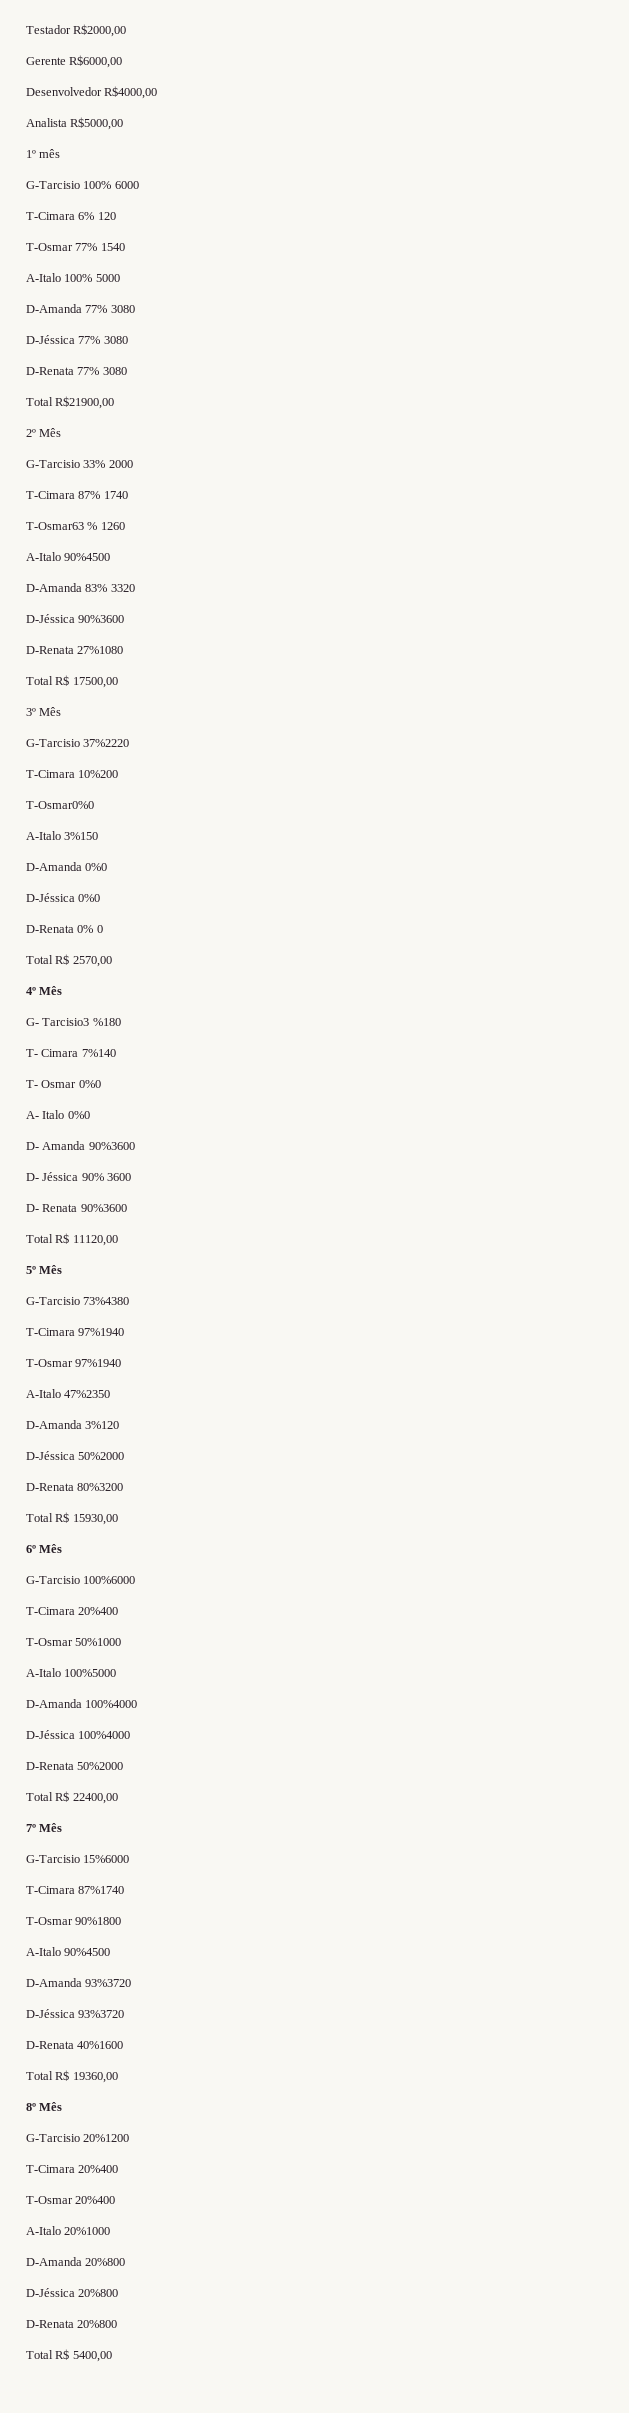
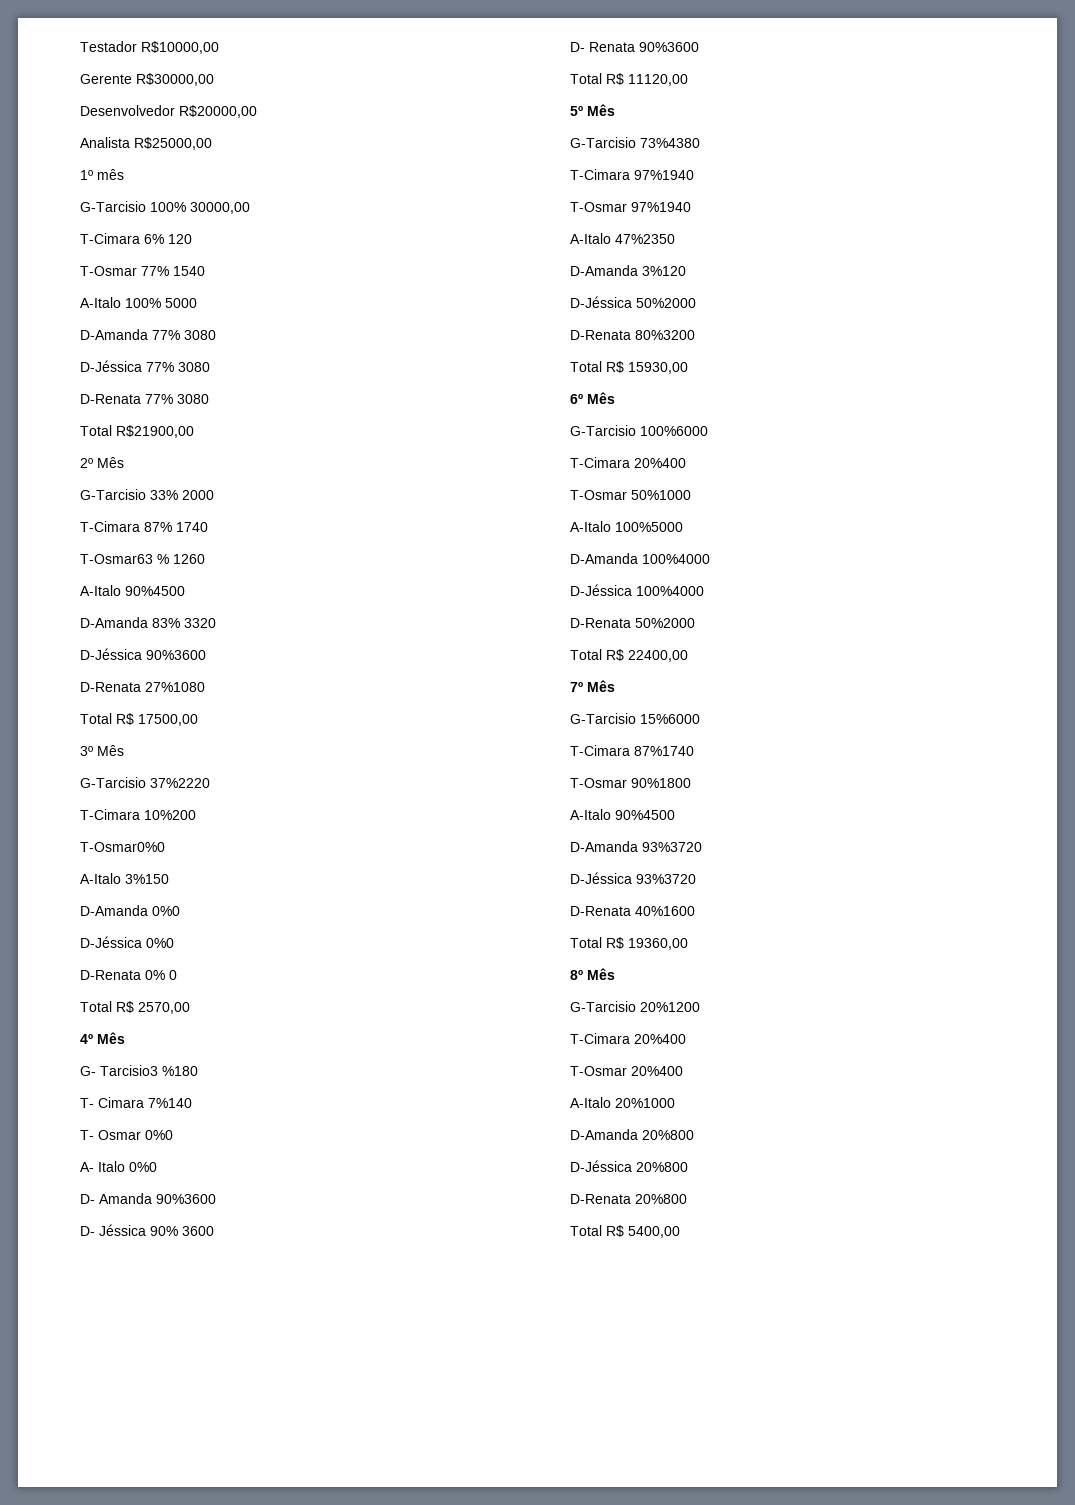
[73,24,127,37] R$2000,00 -> [141,41,219,54] R$10000,00
[69,55,123,68] R$6000,00 -> [136,73,214,86] R$30000,00
[104,86,158,99] R$4000,00 -> [179,105,257,118] R$20000,00
[70,117,124,130] R$5000,00 -> [134,137,212,150] R$25000,00
[114,181,139,189] 6000 -> [190,202,250,214] 30000,00

